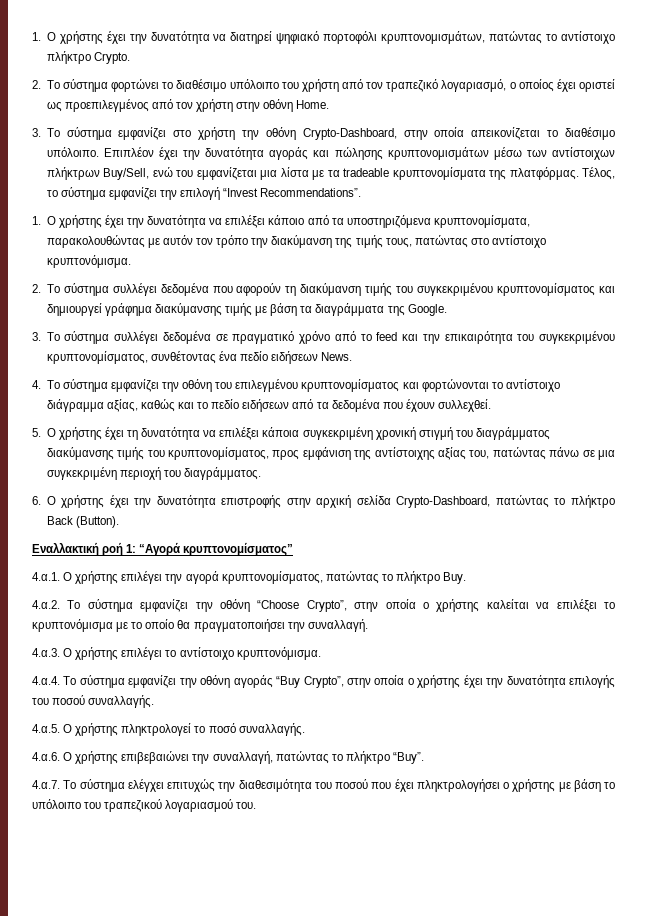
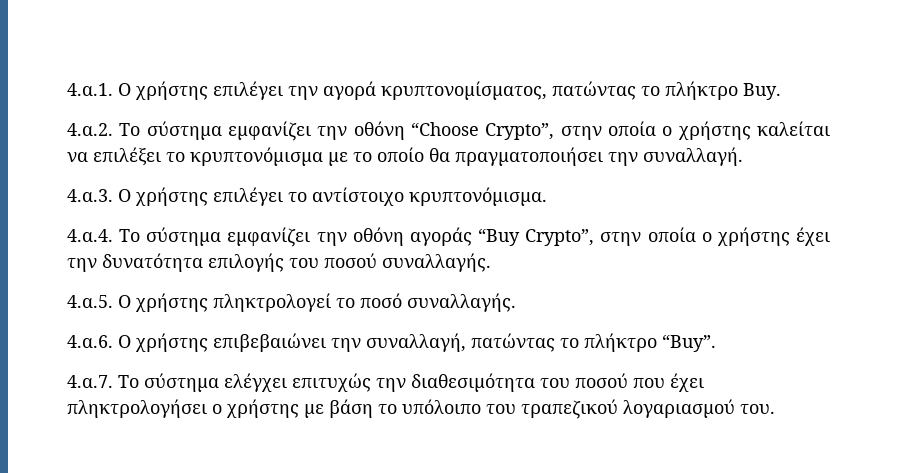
[32,31,615,44] [46,51,130,64] [32,79,615,92] [46,99,330,112] [32,127,615,140] [46,147,616,160] [46,167,615,180] [46,187,362,200] [32,215,530,228] [46,235,547,248] [46,255,131,268] [32,283,615,296] [46,303,447,316] [32,331,615,344] [46,351,353,364] [32,379,560,392] [46,399,492,412] [32,427,551,440] [46,447,615,460] [46,467,262,480] [32,495,615,508] [46,516,119,528] [32,542,294,556] 1. Ο χρήστης έχει την δυνατότητα να διατηρεί ψηφιακό πορτοφόλι κρυπτονομισμάτων, πατώντας το αντίστοιχο πλήκτρο Crypto. // 2. Το σύστημα φορτώνει το διαθέσιμο υπόλοιπο του χρήστη από τον τραπεζικό λογαριασμό, ο οποίος έχει οριστεί ως προεπιλεγμένος από τον χρήστη στην οθόνη Home. // 3. Το σύστημα εμφανίζει στο χρήστη την οθόνη Crypto-Dashboard, στην οποία απεικονίζεται το διαθέσιμο υπόλοιπο. Επιπλέον έχει την δυνατότητα αγοράς και πώλησης κρυπτονομισμάτων μέσω των αντίστοιχων πλήκτρων Buy/Sell, ενώ του εμφανίζεται μια λίστα με τα tradeable κρυπτονομίσματα της πλατφόρμας. Τέλος, το σύστημα εμφανίζει την επιλογή “Invest Recommendations”. // 1. Ο χρήστης έχει την δυνατότητα να επιλέξει κάποιο από τα υποστηριζόμενα κρυπτονομίσματα, παρακολουθώντας με αυτόν τον τρόπο την διακύμανση της τιμής τους, πατώντας στο αντίστοιχο κρυπτονόμισμα. // 2. Το σύστημα συλλέγει δεδομένα που αφορούν τη διακύμανση τιμής του συγκεκριμένου κρυπτονομίσματος και δημιουργεί γράφημα διακύμανσης τιμής με βάση τα διαγράμματα της Google. // 3. Το σύστημα συλλέγει δεδομένα σε πραγματικό χρόνο από το feed και την επικαιρότητα του συγκεκριμένου κρυπτονομίσματος, συνθέτοντας ένα πεδίο ειδήσεων News. // 4. Το σύστημα εμφανίζει την οθόνη του επιλεγμένου κρυπτονομίσματος και φορτώνονται το αντίστοιχο διάγραμμα αξίας, καθώς και το πεδίο ειδήσεων από τα δεδομένα που έχουν συλλεχθεί. // 5. Ο χρήστης έχει τη δυνατότητα να επιλέξει κάποια συγκεκριμένη χρονική στιγμή του διαγράμματος διακύμανσης τιμής του κρυπτονομίσματος, προς εμφάνιση της αντίστοιχης αξίας του, πατώντας πάνω σε μια συγκεκριμένη περιοχή του διαγράμματος. // 6. Ο χρήστης έχει την δυνατότητα επιστροφής στην αρχική σελίδα Crypto-Dashboard, πατώντας το πλήκτρο Back (Button). // Εναλλακτική ροή 1: “Αγορά κρυπτονομίσματος” // -> (67, 89) none

